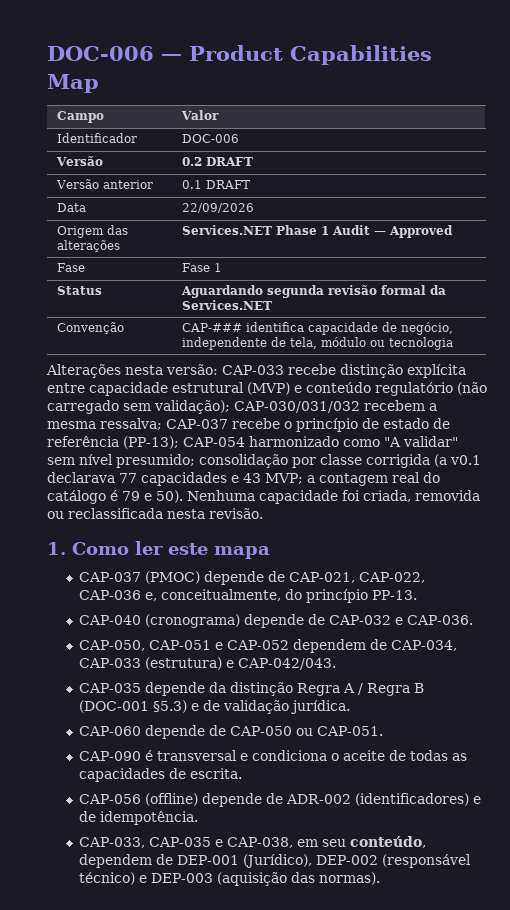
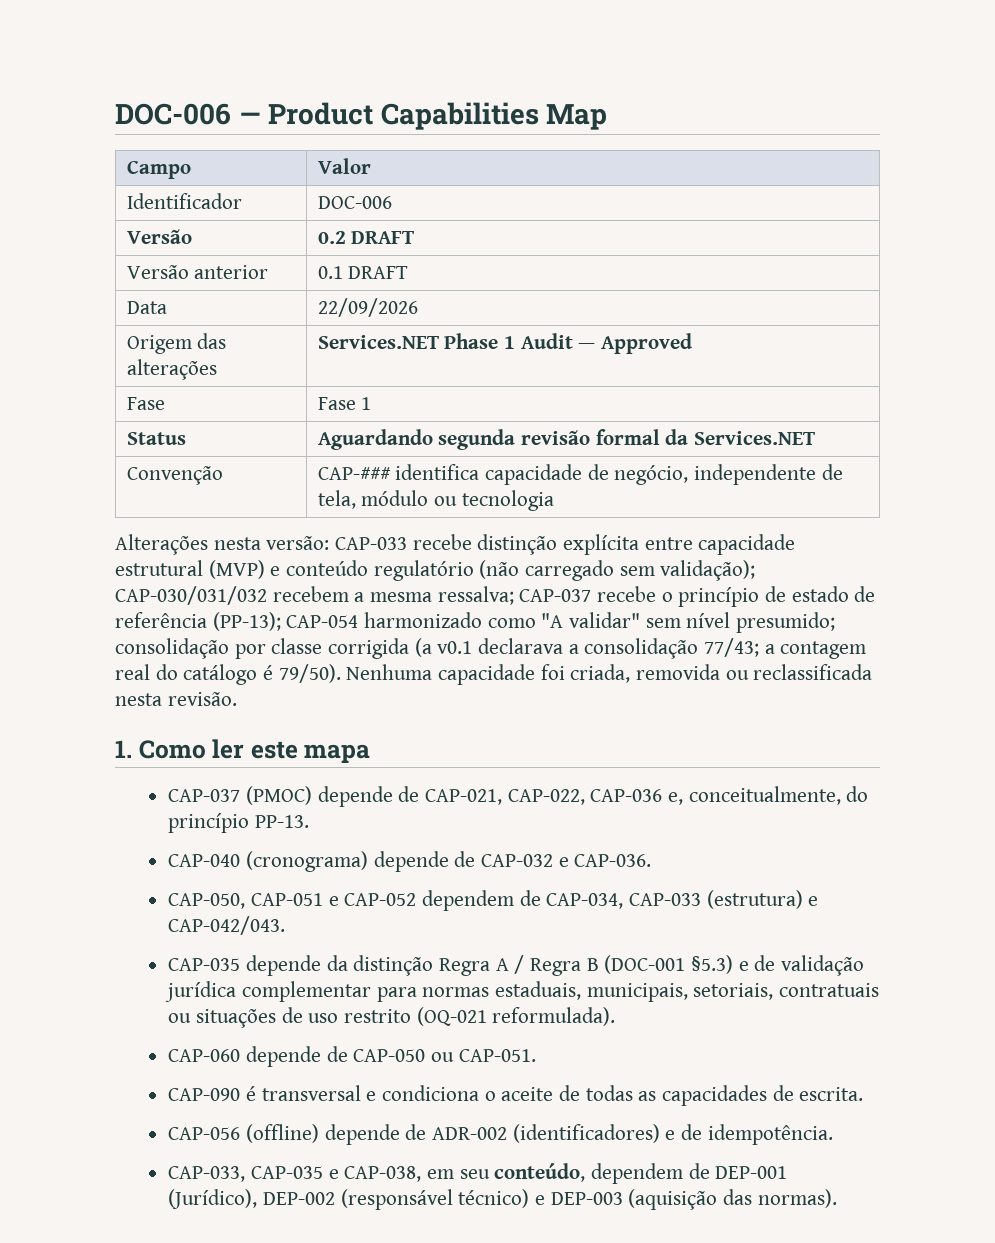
[119,472,303,486] 77 capacidades e 43 MVP; -> [568,638,760,659] a consolidação 77/43;
[122,490,183,503] 79 e 50). -> [278,664,341,683] 79/50).
[291,700,351,714] jurídica. -> [165,981,879,1002] [168,1007,616,1028] jurídica complementar para normas estaduais, municipais, setoriais, contratuais ou situações de uso restrito (OQ-021 reformulada).

